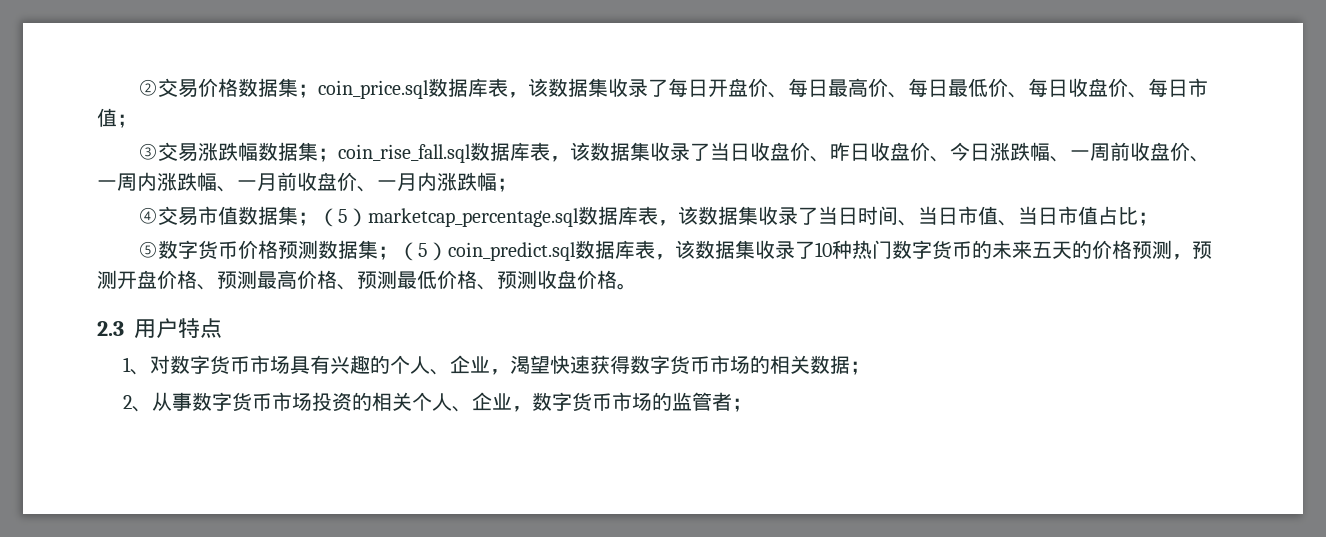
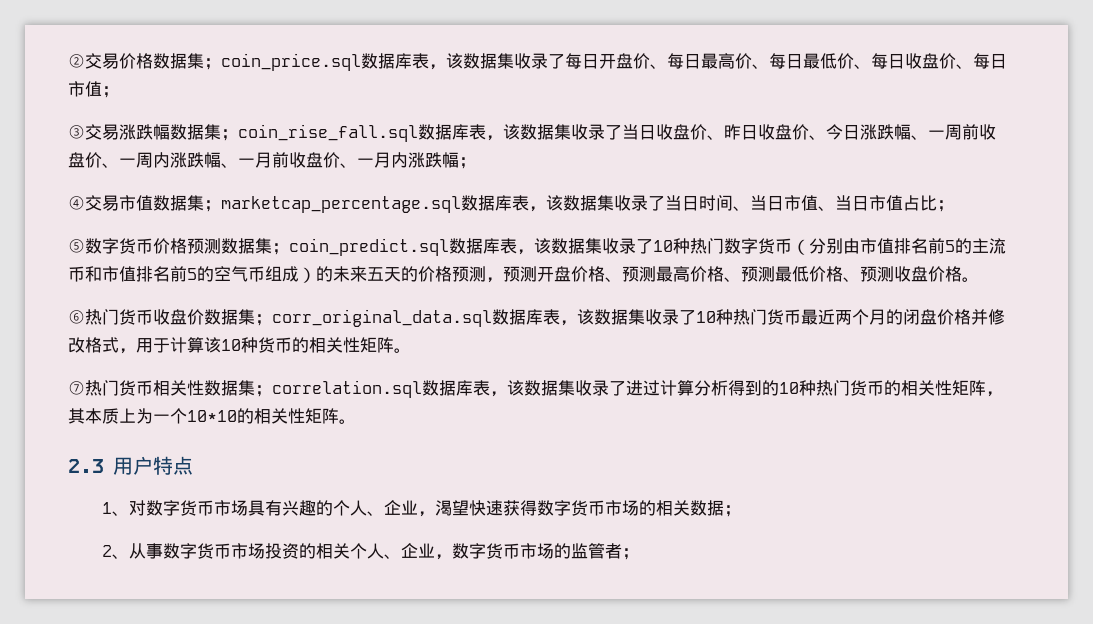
[317,208,368,227] （5） -> (221, 206) none
[397,242,448,261] （5） -> (289, 249) none
(972, 250) none -> [792,238,1006,255] [68,266,316,283] （分别由市值排名前5的主流币和市值排名前5的空气币组成）
(637, 286) none -> [68,309,1005,327] [68,337,411,354] [68,380,1003,398] [68,408,356,424] // ⑥热门货币收盘价数据集；corr_original_data.sql数据库表，该数据集收录了10种热门货币最近两个月的闭盘价格并修改格式，用于计算该10种货币的相关性矩阵。 // ⑦热门货币相关性数据集；correlation.sql数据库表，该数据集收录了进过计算分析得到的10种热门货币的相关性矩阵，其本质上为一个10*10的相关性矩阵。

